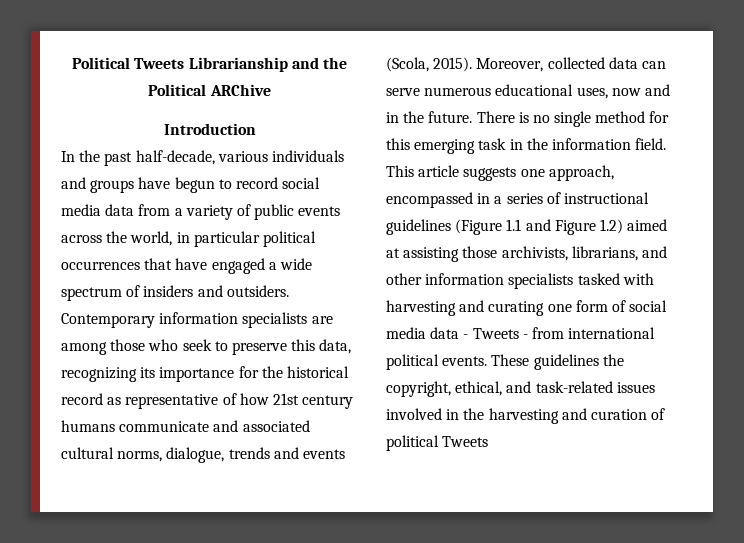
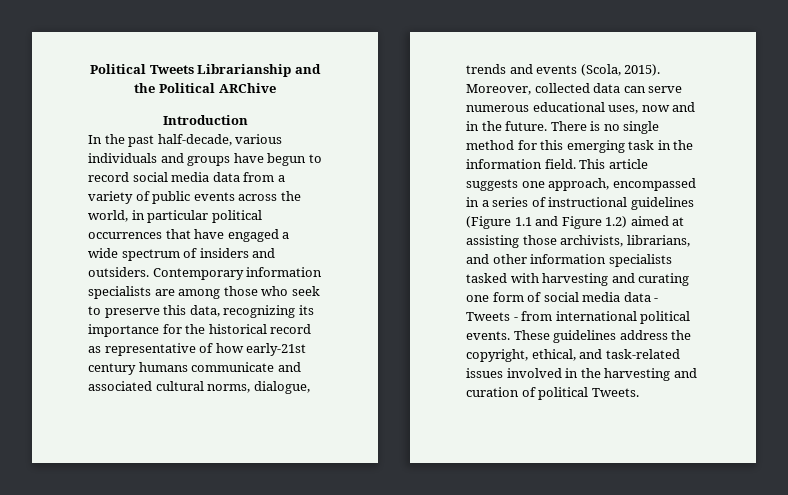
[272,393,299,405] 21st -> [246,343,307,356] early-21st
(599, 362) none -> [619,330,668,340] address
[442,436,489,447] Tweets -> [591,388,639,397] Tweets.

